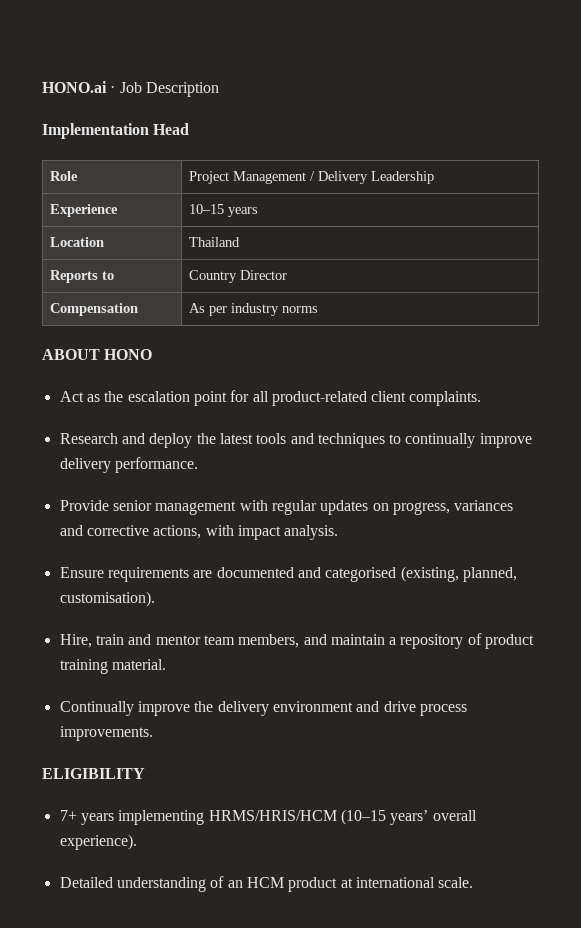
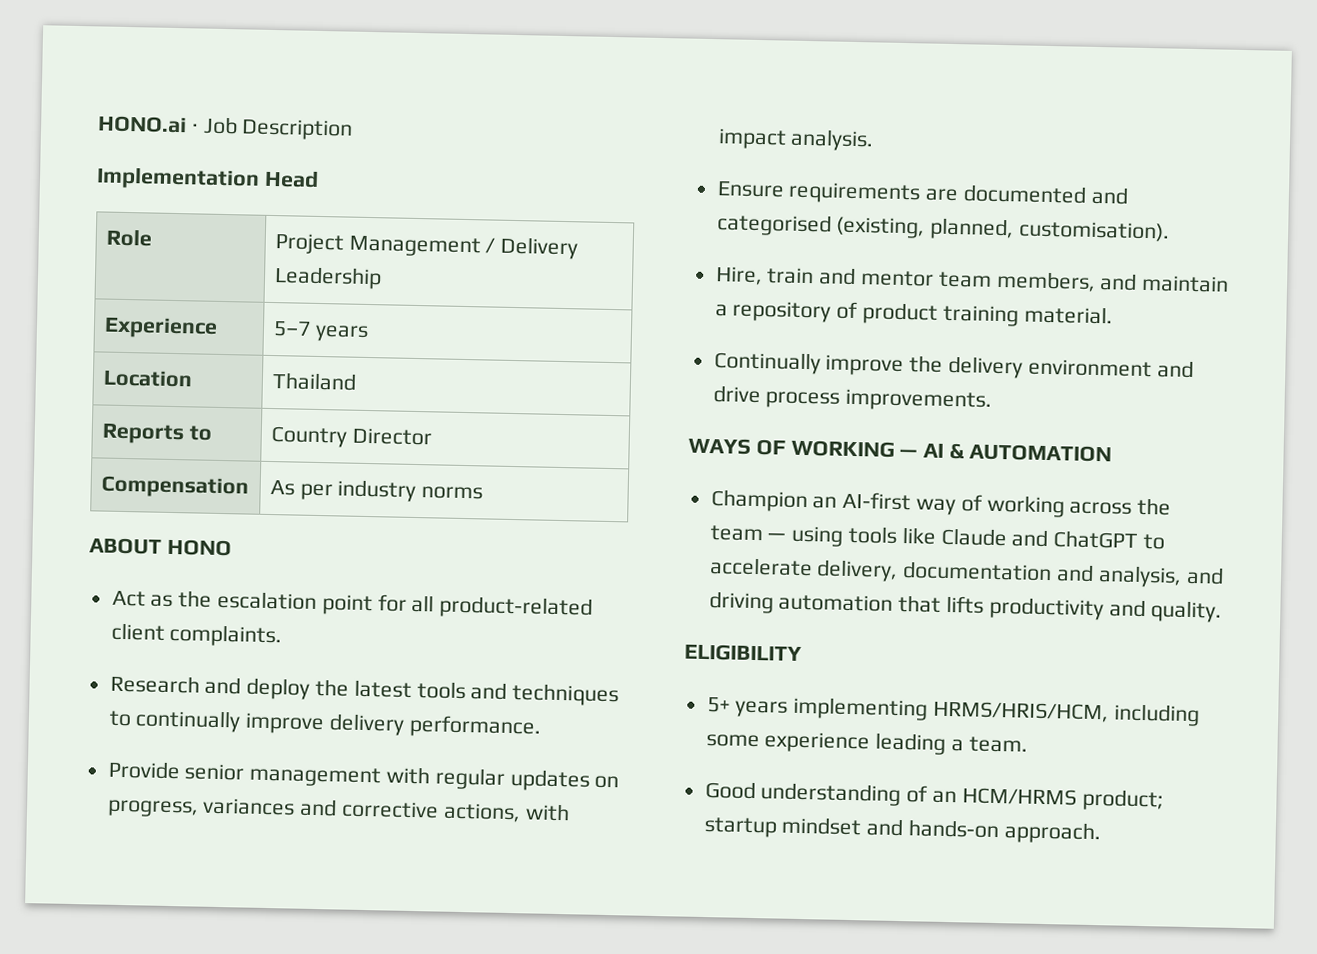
[188,204,224,214] 10–15 -> [272,321,311,337] 5–7
(153, 733) none -> [688,437,1112,463] [710,489,1172,518] [709,525,1166,550] [709,557,1224,588] [708,591,1223,623] // WAYS OF WORKING — AI & AUTOMATION // Champion an AI-first way of working across the team — using tools like Claude and ChatGPT to accelerate delivery, documentation and analysis, and driving automation that lifts productivity and quality.
[59,810,77,821] 7+ -> [706,697,731,713] 5+
[208,809,477,825] [59,834,137,850] [59,876,474,892] HRMS/HRIS/HCM (10–15 years’ overall experience). // Detailed understanding of an HCM product at international scale. -> [933,700,1200,727] [705,731,1028,755] [704,781,1164,812] [703,816,1101,845] HRMS/HRIS/HCM, including some experience leading a team. // Good understanding of an HCM/HRMS product; startup mindset and hands-on approach.

